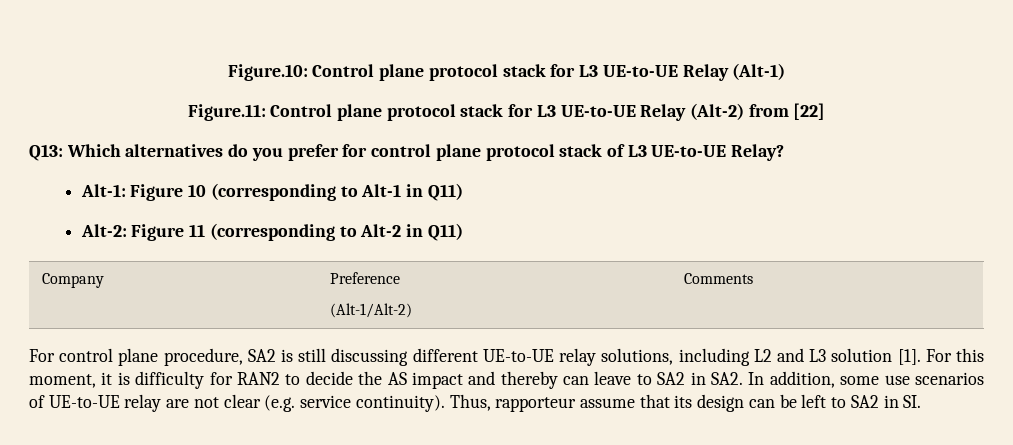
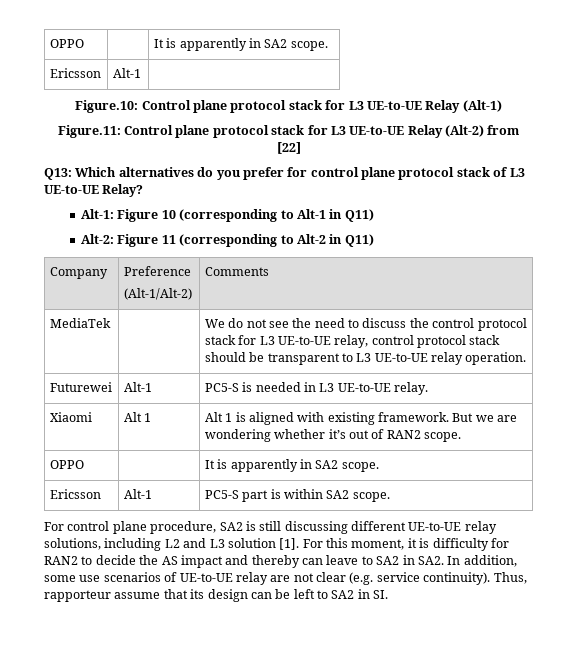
(227, 72) none -> [49,39,84,48] [153,38,328,51] [49,68,101,78] [112,68,141,78] OPPO | | It is apparently in SA2 scope. // Ericsson | Alt-1 | //
(753, 278) none -> [49,318,111,328] [204,318,527,331] [204,335,501,348] [204,352,527,365] [49,382,112,392] [123,382,152,392] [204,382,429,395] [49,412,92,422] [123,412,152,422] [204,412,518,425] [204,429,462,442] [49,460,84,469] [204,459,379,472] [49,489,101,499] [123,489,152,499] [204,489,390,502] // MediaTek | | We do not see the need to discuss the control protocol stack for L3 UE-to-UE relay, control protocol stack should be transparent to L3 UE-to-UE relay operation. // Futurewei | Alt-1 | PC5-S is needed in L3 UE-to-UE relay. // Xiaomi | Alt 1 | Alt 1 is aligned with existing framework. But we are wondering whether it’s out of RAN2 scope. // OPPO | | It is apparently in SA2 scope. // Ericsson | Alt-1 | PC5-S part is within SA2 scope.

